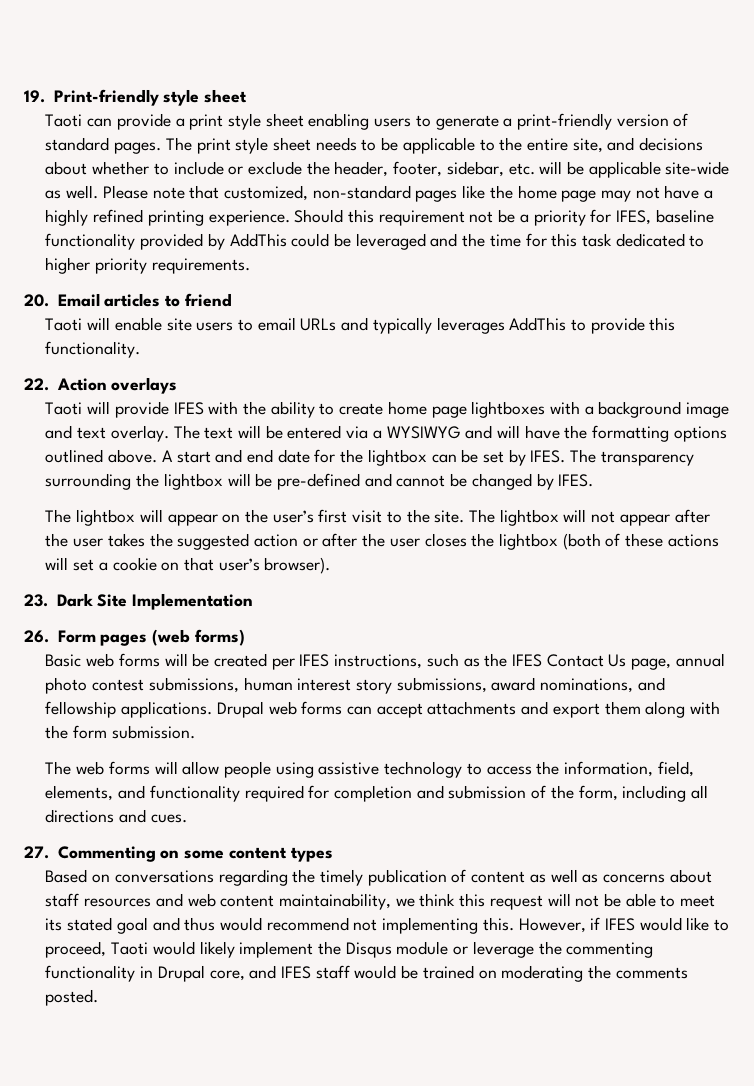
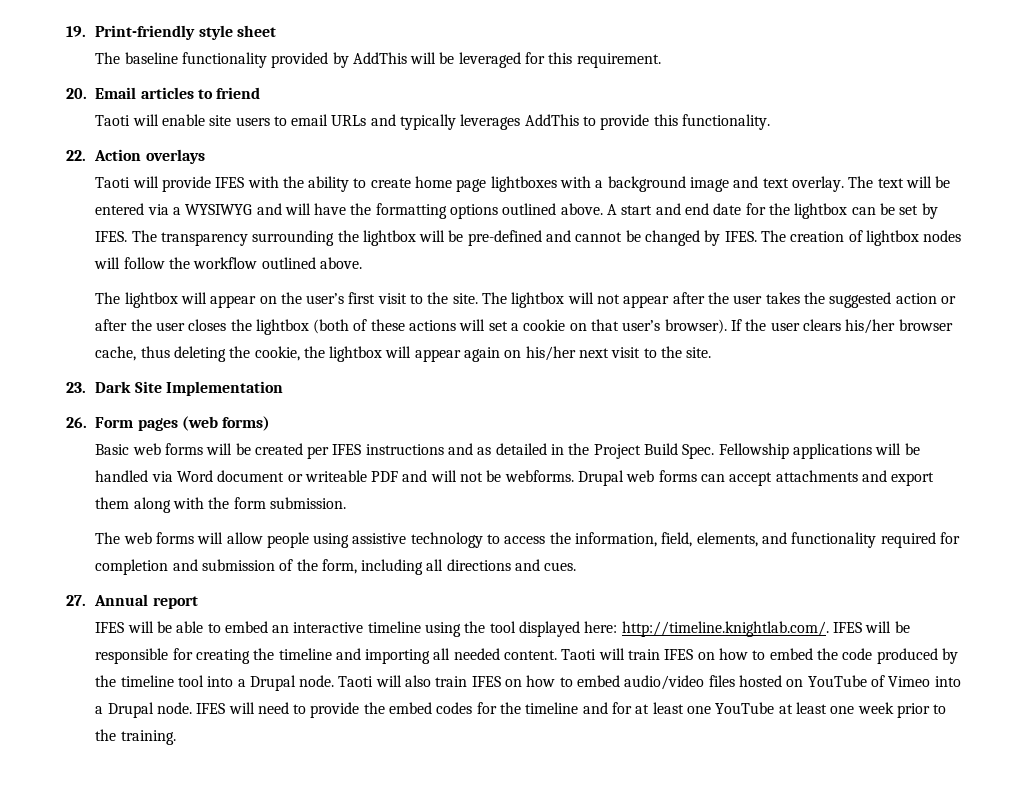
[45,113,689,130] [45,137,704,154] [45,161,730,178] [45,185,714,202] [45,209,652,226] Taoti can provide a print style sheet enabling users to generate a print-friendly version of standard pages. The print style sheet needs to be applicable to the entire site, and decisions about whether to include or exclude the header, footer, sidebar, etc. will be applicable site-wide as well. Please note that customized, non-standard pages like the home page may not have a highly refined printing experience. Should this requirement not be a priority for IFES, -> [95,52,121,64] The
[291,233,330,247] could -> [410,52,437,64] will
[430,233,705,247] [45,257,250,274] and the time for this task dedicated to higher priority requirements. -> [525,52,661,68] for this requirement.
(594, 480) none -> [761,230,962,246] [94,257,362,269] The creation of lightbox nodes will follow the workflow outlined above.
(331, 565) none -> [730,319,953,334] [95,346,712,362] If the user clears his/her browser cache, thus deleting the cookie, the lightbox will appear again on his/her next visit to the site.
[334,653,725,670] [45,677,665,694] [45,701,213,718] instructions, such as the IFES Contact Us page, annual photo contest submissions, human interest story submissions, award nominations, and fellowship applications. -> [365,443,920,459] [95,470,574,482] instructions and as detailed in the Project Build Spec. Fellowship applications will be handled via Word document or writeable PDF and will not be webforms.
[57,846,333,862] [45,869,712,886] [45,893,716,910] [45,917,730,934] [45,941,654,958] [45,965,688,982] [45,989,99,1006] Commenting on some content types // Based on conversations regarding the timely publication of content as well as concerns about staff resources and web content maintainability, we think this request will not be able to meet its stated goal and thus would recommend not implementing this. However, if IFES would like to proceed, Taoti would likely implement the Disqus module or leverage the commenting functionality in Drupal core, and IFES staff would be trained on moderating the comments posted. -> [94,594,198,609] [95,621,910,637] [95,648,958,664] [95,675,961,691] [95,702,947,718] [95,729,176,745] Annual report // IFES will be able to embed an interactive timeline using the tool displayed here: http://timeline.knightlab.com/. IFES will be responsible for creating the timeline and importing all needed content. Taoti will train IFES on how to embed the code produced by the timeline tool into a Drupal node. Taoti will also train IFES on how to embed audio/video files hosted on YouTube of Vimeo into a Drupal node. IFES will need to provide the embed codes for the timeline and for at least one YouTube at least one week prior to the training.

